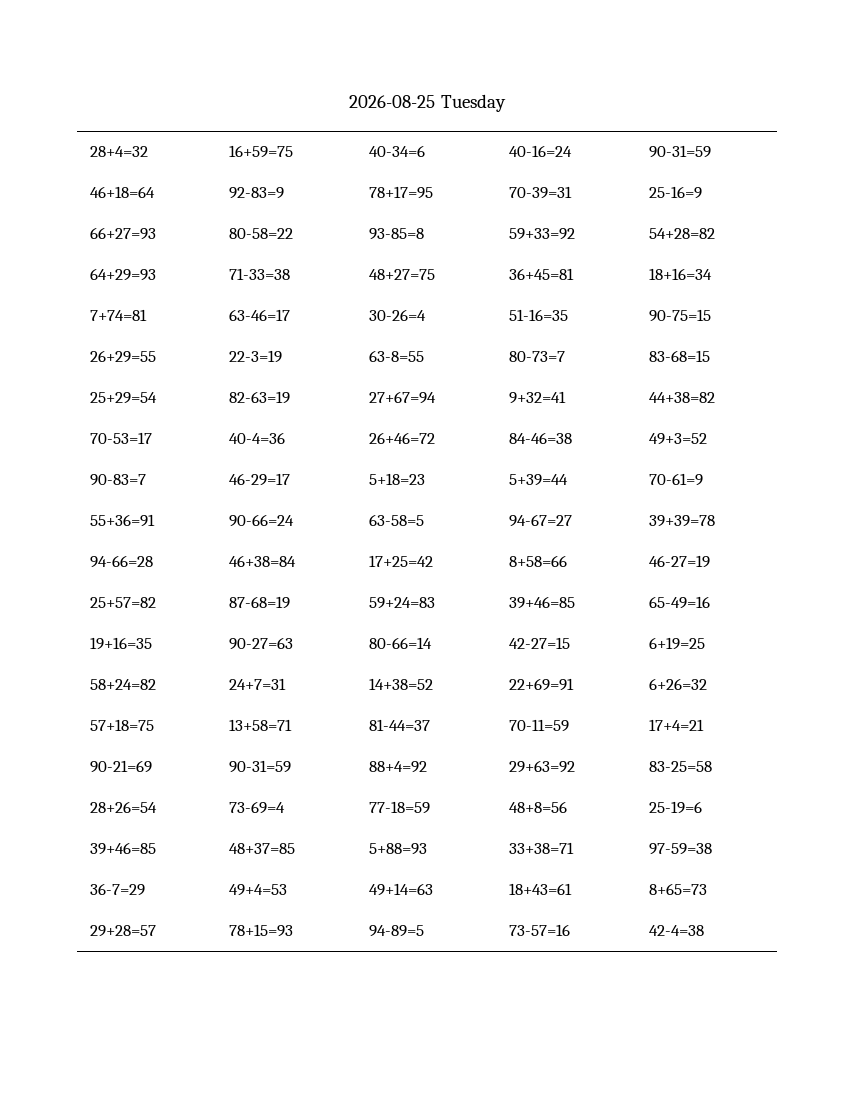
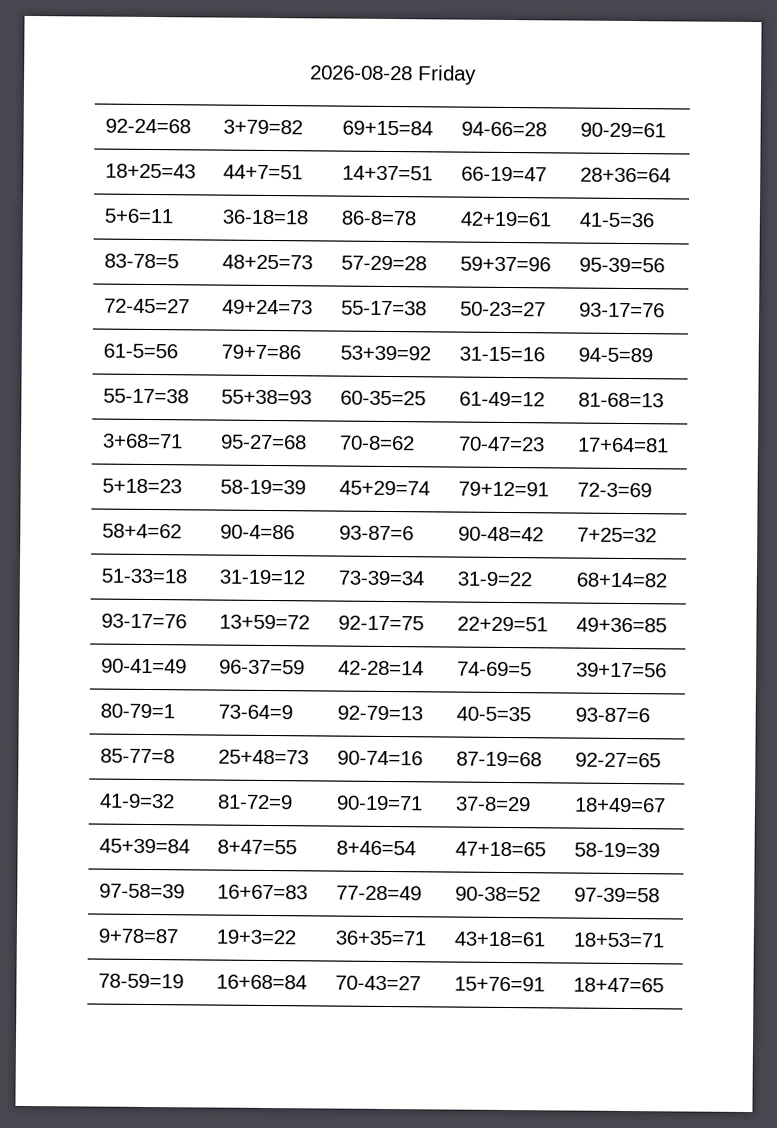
[349,94,506,112] [89,146,148,157] [228,145,293,158] [368,145,425,157] [508,145,572,157] [648,145,711,158] [89,186,155,198] [228,187,284,199] [368,186,433,199] [508,186,572,199] [648,186,702,199] [89,227,156,240] [228,228,293,239] [368,228,424,240] [508,228,575,240] [648,228,715,239] [89,268,156,281] [228,268,290,280] [368,269,435,280] [508,268,574,280] [648,268,712,280] [89,309,147,321] [228,309,290,321] [368,309,426,321] [508,309,568,321] [648,309,711,322] [89,350,156,363] [228,350,282,363] [368,350,424,362] [508,351,565,362] [648,350,710,362] [89,392,157,404] [228,391,290,404] [368,391,436,404] [508,391,566,404] [648,392,715,403] [89,432,152,444] [228,432,285,444] [368,432,435,444] [508,432,572,444] [648,433,707,445] [89,474,146,486] [228,473,290,486] [368,473,425,485] [508,474,568,486] [648,473,703,486] [89,514,155,527] [228,514,294,527] [368,514,424,526] [508,514,572,527] [648,515,715,527] [89,555,153,568] [228,555,296,567] [368,555,433,567] [508,555,567,567] [648,555,710,568] [89,597,156,608] [228,596,290,609] [368,597,435,609] [508,596,575,609] [648,596,710,609] [89,637,152,650] [228,637,293,650] [368,637,432,649] [508,637,570,649] [648,637,705,650] [89,679,156,690] [228,678,286,690] [368,678,433,690] [508,678,574,691] [648,678,707,690] [89,719,154,731] [228,719,292,731] [368,719,430,731] [508,719,569,732] [648,719,704,731] [89,760,152,773] [228,760,291,773] [368,761,427,773] [508,760,575,773] [648,761,712,772] [89,801,157,813] [228,801,285,814] [368,801,430,814] [508,801,567,813] [648,801,702,814] [89,842,156,855] [228,843,295,854] [368,843,427,855] [508,842,574,854] [648,843,712,855] [89,883,145,896] [228,884,287,896] [368,883,433,896] [508,883,572,895] [648,883,707,895] [89,925,156,937] [228,924,293,937] [368,925,424,937] [508,924,570,936] [648,925,704,936] 2026-08-25 Tuesday // 28+4=32 | 16+59=75 | 40-34=6 | 40-16=24 | 90-31=59 // 46+18=64 | 92-83=9 | 78+17=95 | 70-39=31 | 25-16=9 // 66+27=93 | 80-58=22 | 93-85=8 | 59+33=92 | 54+28=82 // 64+29=93 | 71-33=38 | 48+27=75 | 36+45=81 | 18+16=34 // 7+74=81 | 63-46=17 | 30-26=4 | 51-16=35 | 90-75=15 // 26+29=55 | 22-3=19 | 63-8=55 | 80-73=7 | 83-68=15 // 25+29=54 | 82-63=19 | 27+67=94 | 9+32=41 | 44+38=82 // 70-53=17 | 40-4=36 | 26+46=72 | 84-46=38 | 49+3=52 // 90-83=7 | 46-29=17 | 5+18=23 | 5+39=44 | 70-61=9 // 55+36=91 | 90-66=24 | 63-58=5 | 94-67=27 | 39+39=78 // 94-66=28 | 46+38=84 | 17+25=42 | 8+58=66 | 46-27=19 // 25+57=82 | 87-68=19 | 59+24=83 | 39+46=85 | 65-49=16 // 19+16=35 | 90-27=63 | 80-66=14 | 42-27=15 | 6+19=25 // 58+24=82 | 24+7=31 | 14+38=52 | 22+69=91 | 6+26=32 // 57+18=75 | 13+58=71 | 81-44=37 | 70-11=59 | 17+4=21 // 90-21=69 | 90-31=59 | 88+4=92 | 29+63=92 | 83-25=58 // 28+26=54 | 73-69=4 | 77-18=59 | 48+8=56 | 25-19=6 // 39+46=85 | 48+37=85 | 5+88=93 | 33+38=71 | 97-59=38 // 36-7=29 | 49+4=53 | 49+14=63 | 18+43=61 | 8+65=73 // 29+28=57 | 78+15=93 | 94-89=5 | 73-57=16 | 42-4=38 -> [310,65,477,85] [104,118,191,134] [222,119,303,135] [341,120,433,136] [460,121,547,137] [579,122,666,138] [104,163,196,179] [222,164,303,180] [341,165,433,181] [460,166,547,182] [579,167,671,183] [103,208,173,224] [221,209,308,225] [340,210,416,226] [459,211,551,227] [578,212,654,228] [103,253,179,269] [221,254,313,270] [340,255,427,271] [459,256,551,272] [578,257,665,273] [103,298,190,314] [221,299,313,315] [340,300,427,316] [459,301,546,317] [578,302,665,318] [102,343,178,359] [220,344,301,360] [339,345,431,361] [458,346,545,362] [577,347,653,363] [102,388,189,404] [220,389,312,405] [339,390,426,406] [458,391,545,407] [577,392,664,408] [101,433,183,449] [219,434,307,450] [338,435,415,451] [457,436,545,452] [576,437,669,453] [101,478,182,494] [219,479,306,495] [338,480,430,496] [457,481,549,497] [576,482,652,498] [101,523,182,539] [219,524,295,540] [338,525,414,541] [457,526,544,542] [576,527,657,543] [100,568,187,584] [218,569,305,585] [337,570,424,586] [456,571,532,587] [575,572,667,588] [100,613,187,629] [218,614,310,630] [337,615,424,631] [456,616,548,632] [575,617,667,633] [100,658,187,674] [218,659,305,675] [337,660,424,676] [456,661,532,677] [575,662,667,678] [99,703,175,719] [217,704,293,720] [336,705,423,721] [455,706,531,722] [574,707,650,723] [99,748,175,764] [217,749,309,765] [336,750,423,766] [455,751,542,767] [574,752,661,768] [98,793,175,809] [216,794,293,810] [335,795,423,811] [454,796,531,812] [573,797,666,813] [98,838,190,854] [216,839,297,855] [335,840,416,856] [454,841,546,857] [573,842,660,858] [98,883,185,899] [216,884,308,900] [335,885,422,901] [454,886,541,902] [573,887,660,903] [97,928,178,944] [215,929,296,945] [334,930,426,946] [453,931,545,947] [572,932,664,948] [97,973,184,989] [215,974,307,990] [334,975,421,991] [453,976,545,992] [572,977,664,993] 2026-08-28 Friday // 92-24=68 | 3+79=82 | 69+15=84 | 94-66=28 | 90-29=61 // 18+25=43 | 44+7=51 | 14+37=51 | 66-19=47 | 28+36=64 // 5+6=11 | 36-18=18 | 86-8=78 | 42+19=61 | 41-5=36 // 83-78=5 | 48+25=73 | 57-29=28 | 59+37=96 | 95-39=56 // 72-45=27 | 49+24=73 | 55-17=38 | 50-23=27 | 93-17=76 // 61-5=56 | 79+7=86 | 53+39=92 | 31-15=16 | 94-5=89 // 55-17=38 | 55+38=93 | 60-35=25 | 61-49=12 | 81-68=13 // 3+68=71 | 95-27=68 | 70-8=62 | 70-47=23 | 17+64=81 // 5+18=23 | 58-19=39 | 45+29=74 | 79+12=91 | 72-3=69 // 58+4=62 | 90-4=86 | 93-87=6 | 90-48=42 | 7+25=32 // 51-33=18 | 31-19=12 | 73-39=34 | 31-9=22 | 68+14=82 // 93-17=76 | 13+59=72 | 92-17=75 | 22+29=51 | 49+36=85 // 90-41=49 | 96-37=59 | 42-28=14 | 74-69=5 | 39+17=56 // 80-79=1 | 73-64=9 | 92-79=13 | 40-5=35 | 93-87=6 // 85-77=8 | 25+48=73 | 90-74=16 | 87-19=68 | 92-27=65 // 41-9=32 | 81-72=9 | 90-19=71 | 37-8=29 | 18+49=67 // 45+39=84 | 8+47=55 | 8+46=54 | 47+18=65 | 58-19=39 // 97-58=39 | 16+67=83 | 77-28=49 | 90-38=52 | 97-39=58 // 9+78=87 | 19+3=22 | 36+35=71 | 43+18=61 | 18+53=71 // 78-59=19 | 16+68=84 | 70-43=27 | 15+76=91 | 18+47=65

